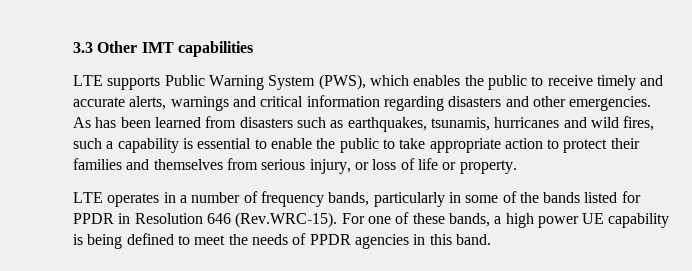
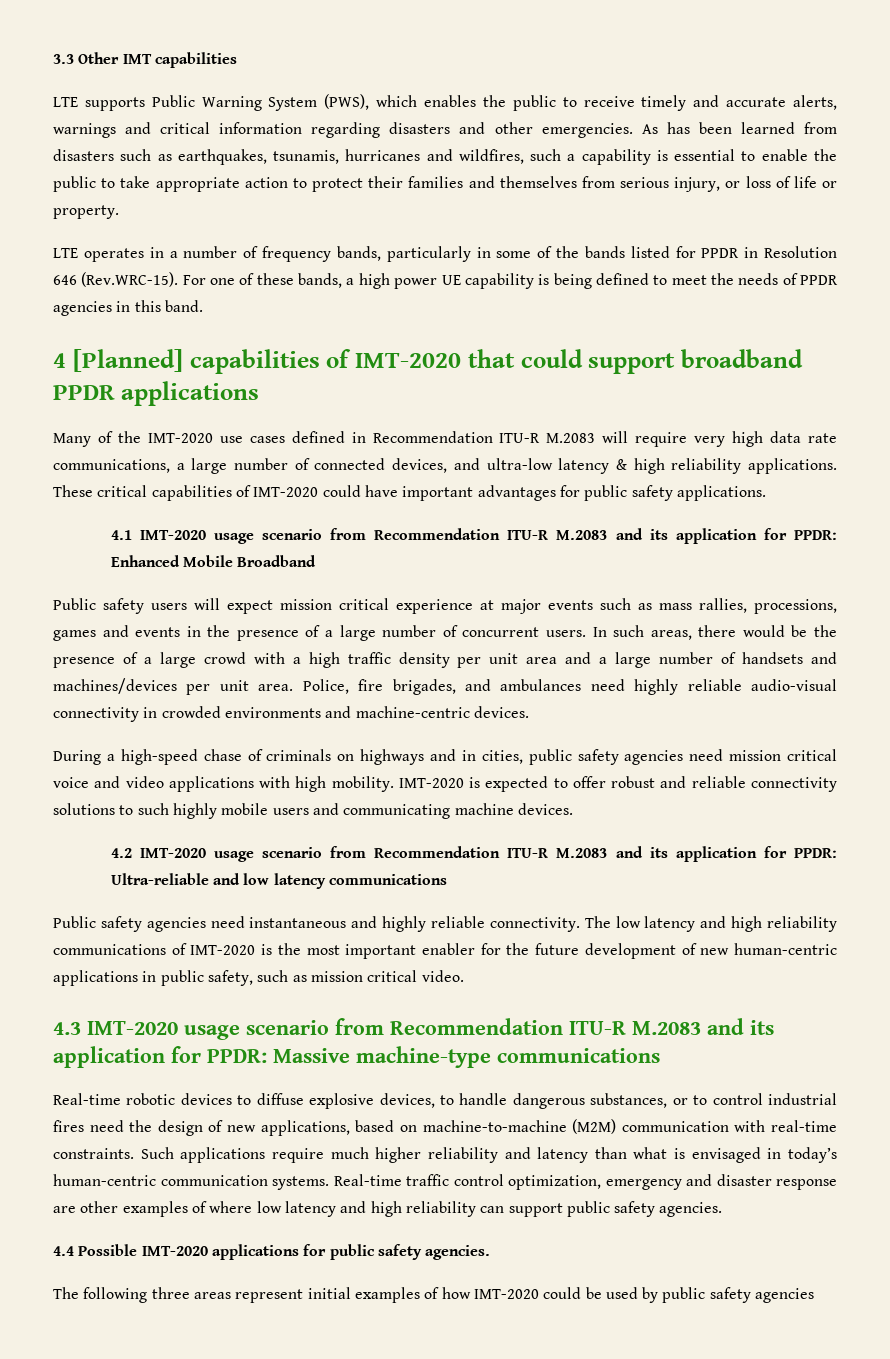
[590,116,655,131] wild fires, -> [458,149,524,164] wildfires,
(491, 239) none -> [53,349,803,374] [53,381,259,406] [53,431,837,447] [53,458,838,474] [53,485,766,501] [110,528,838,544] [110,555,317,567] [53,598,837,614] [53,625,837,641] [53,652,837,668] [53,678,837,695] [53,706,529,722] [53,749,837,765] [53,776,837,792] [53,803,573,819] [110,846,838,862] [110,873,447,889] [53,916,838,932] [53,943,837,959] [53,970,464,986] [53,1018,774,1040] [53,1046,660,1068] [53,1093,838,1109] [53,1119,838,1136] [53,1147,837,1163] [53,1174,837,1190] [53,1201,723,1217] [53,1244,491,1260] [53,1287,815,1303] // 4 [Planned] capabilities of IMT-2020 that could support broadband PPDR applications // Many of the IMT-2020 use cases defined in Recommendation ITU-R M.2083 will require very high data rate communications, a large number of connected devices, and ultra-low latency & high reliability applications. These critical capabilities of IMT-2020 could have important advantages for public safety applications. // 4.1 IMT-2020 usage scenario from Recommendation ITU-R M.2083 and its application for PPDR: Enhanced Mobile Broadband // Public safety users will expect mission critical experience at major events such as mass rallies, processions, games and events in the presence of a large number of concurrent users. In such areas, there would be the presence of a large crowd with a high traffic density per unit area and a large number of handsets and machines/devices per unit area. Police, fire brigades, and ambulances need highly reliable audio-visual connectivity in crowded environments and machine-centric devices. // During a high-speed chase of criminals on highways and in cities, public safety agencies need mission critical voice and video applications with high mobility. IMT-2020 is expected to offer robust and reliable connectivity solutions to such highly mobile users and communicating machine devices. // 4.2 IMT-2020 usage scenario from Recommendation ITU-R M.2083 and its application for PPDR: Ultra-reliable and low latency communications // Public safety agencies need instantaneous and highly reliable connectivity. The low latency and high reliability communications of IMT-2020 is the most important enabler for the future development of new human-centric applications in public safety, such as mission critical video. // 4.3 IMT-2020 usage scenario from Recommendation ITU-R M.2083 and its application for PPDR: Massive machine-type communications // Real-time robotic devices to diffuse explosive devices, to handle dangerous substances, or to control industrial fires need the design of new applications, based on machine-to-machine (M2M) communication with real-time constraints. Such applications require much higher reliability and latency than what is envisaged in today’s human-centric communication systems. Real-time traffic control optimization, emergency and disaster response are other examples of where low latency and high reliability can support public safety agencies. // 4.4 Possible IMT-2020 applications for public safety agencies. // The following three areas represent initial examples of how IMT-2020 could be used by public safety agencies

